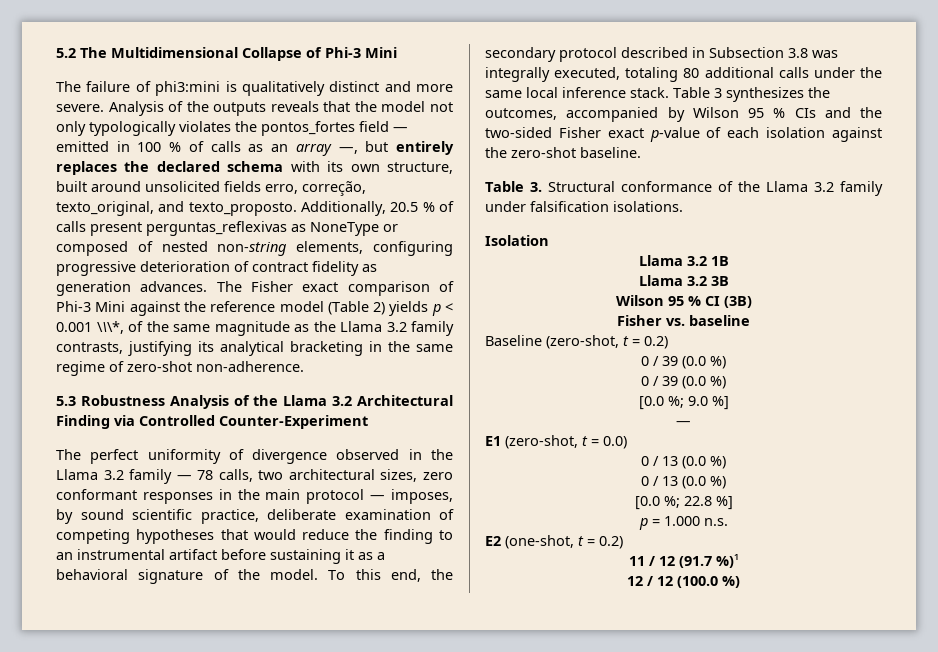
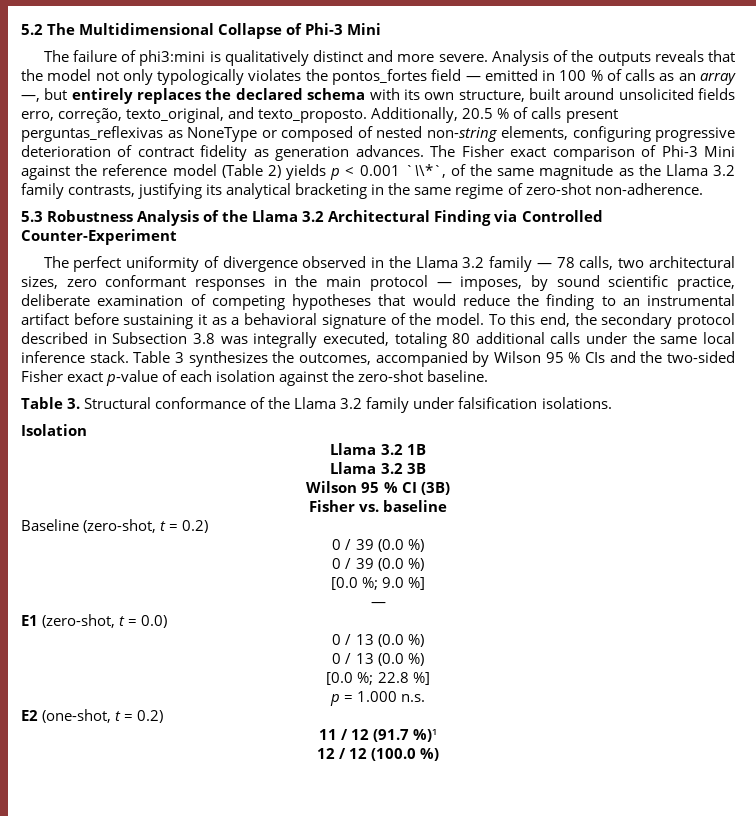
[96,321,124,334] \\\*, -> [404,164,446,178] `\\*`,

